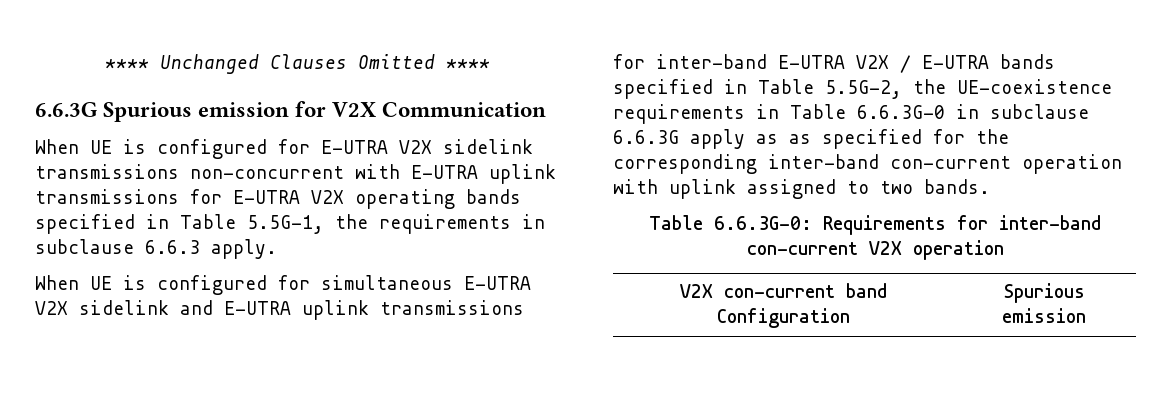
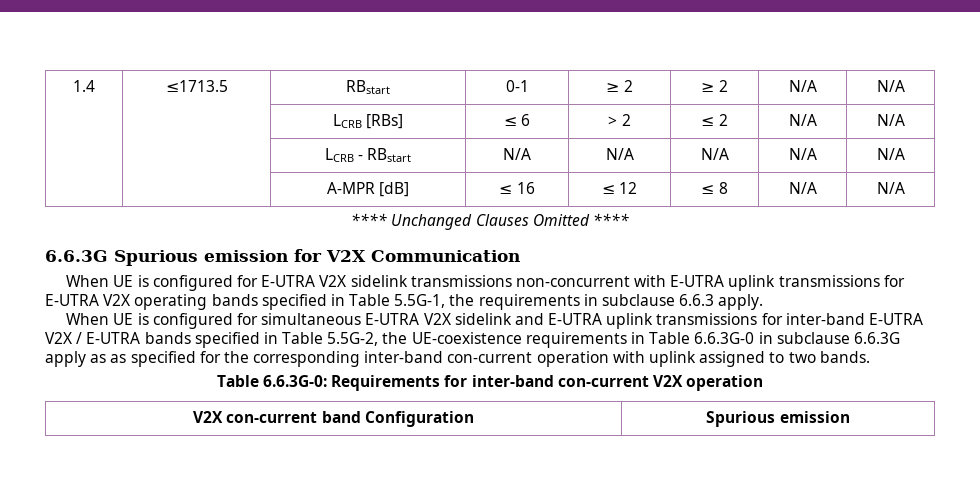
(104, 64) none -> [73,80,95,92] [165,80,228,92] [345,80,390,94] [505,80,529,92] [606,80,633,92] [701,80,728,92] [788,80,817,92] [876,80,905,92] [332,114,404,129] [503,114,531,126] [608,114,631,126] [701,114,728,126] [788,114,817,126] [876,114,905,126] [324,148,412,162] [502,148,531,160] [605,148,634,160] [700,148,729,160] [788,148,817,160] [876,148,905,160] [326,182,410,197] [499,182,535,194] [601,182,638,194] [701,182,728,194] [788,182,817,194] [876,182,905,194] 1.4 | ≤1713.5 | RBstart | 0-1 | ≥ 2 | ≥ 2 | N/A | N/A // | | LCRB [RBs] | ≤ 6 | > 2 | ≤ 2 | N/A | N/A // | | LCRB - RBstart | N/A | N/A | N/A | N/A | N/A // | | A-MPR [dB] | ≤ 16 | ≤ 12 | ≤ 8 | N/A | N/A //

